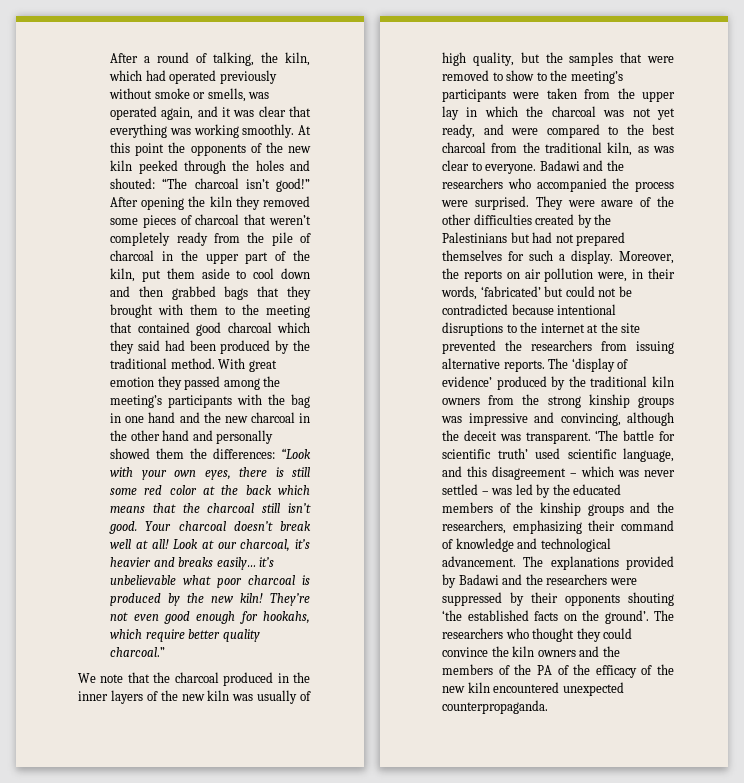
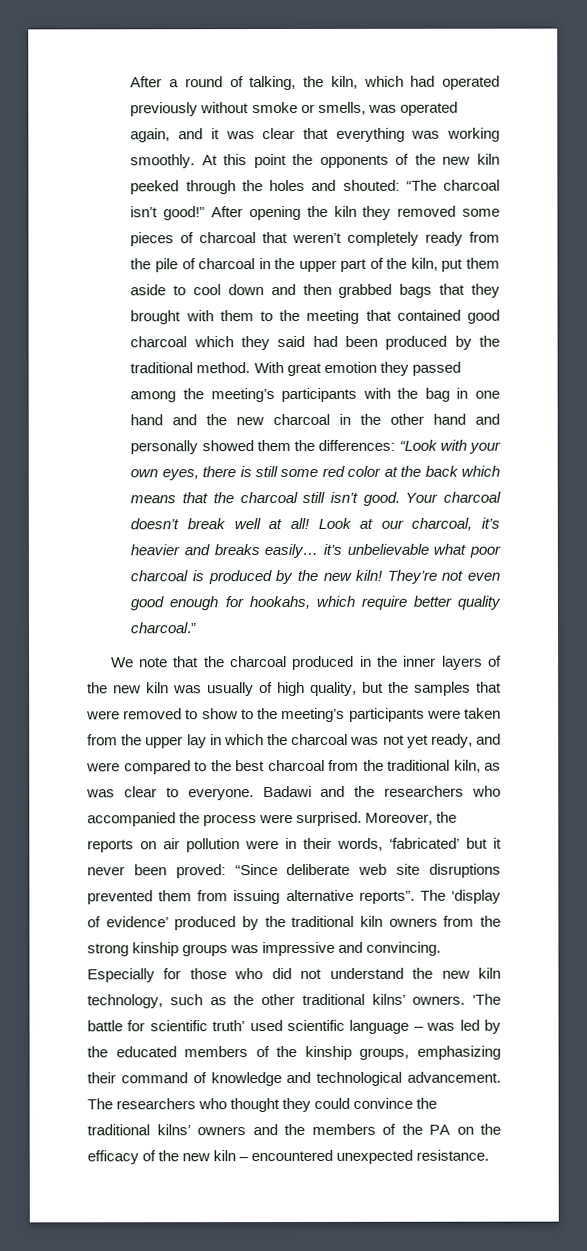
[535,196,674,210] [442,214,612,228] [442,232,626,246] [442,250,613,264] They were aware of the other difficulties created by the Palestinians but had not prepared themselves for such a display. -> (363, 818) none
[597,272,628,282] were, -> [245,840,279,850] were
[565,286,632,297] [442,304,617,315] [442,322,641,336] [442,340,592,354] could not be contradicted because intentional disruptions to the internet at the site prevented the researchers -> [493,837,502,849] [87,863,502,879] [87,890,193,905] it never been proved: “Since deliberate web site disruptions prevented them
[503,360,545,372] reports. -> [358,890,415,904] reports”.
[560,412,674,426] [442,430,591,444] convincing, although the deceit was transparent. -> [366,941,442,956] [87,967,502,983] [87,993,466,1009] convincing. Especially for those who did not understand the new kiln technology, such as the other traditional kilns’ owners.
[623,448,674,462] [442,466,675,480] [442,484,478,495] language, and this disagreement – which was never settled -> [349,1019,410,1034] language
[587,502,674,516] [442,520,506,534] groups and the researchers, -> [359,1047,410,1060] groups,
[550,556,674,570] [442,574,637,588] [442,592,674,606] [442,610,674,624] explanations provided by Badawi and the researchers were suppressed by their opponents shouting ‘the established facts on the ground’. The -> (113, 1104) none
[512,646,535,657] kiln -> [87,1124,191,1136] traditional kilns’
[557,665,569,675] of -> [456,1126,474,1135] on
(490, 687) none -> [239,1157,250,1162] –
[442,700,548,714] counterpropaganda. -> [416,1149,490,1161] resistance.

